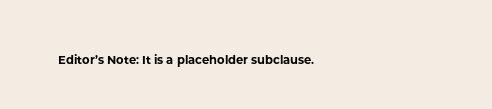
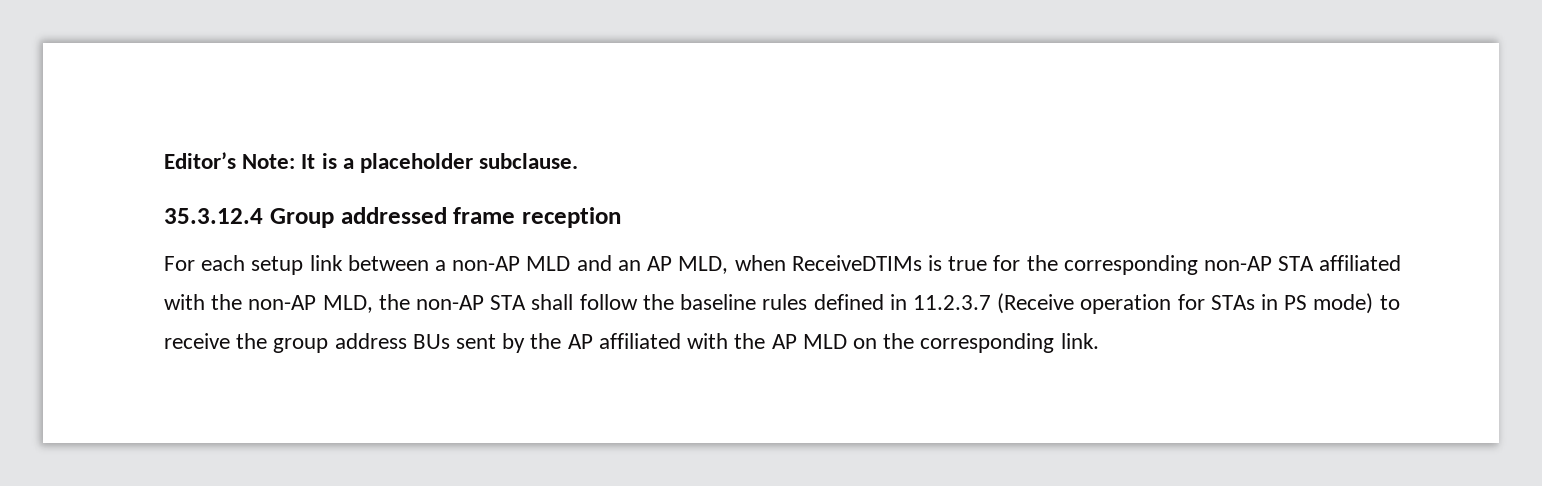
(314, 59) none -> [164,207,621,228] [164,255,1402,275] [164,293,1400,314] [164,333,1099,353] // 35.3.12.4 Group addressed frame reception // For each setup link between a non-AP MLD and an AP MLD, when ReceiveDTIMs is true for the corresponding non-AP STA affiliated with the non-AP MLD, the non-AP STA shall follow the baseline rules defined in 11.2.3.7 (Receive operation for STAs in PS mode) to receive the group address BUs sent by the AP affiliated with the AP MLD on the corresponding link.

